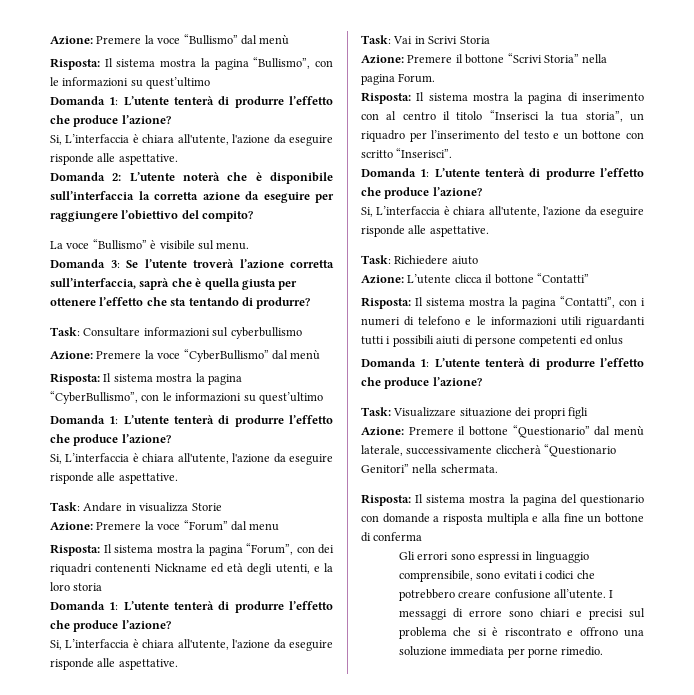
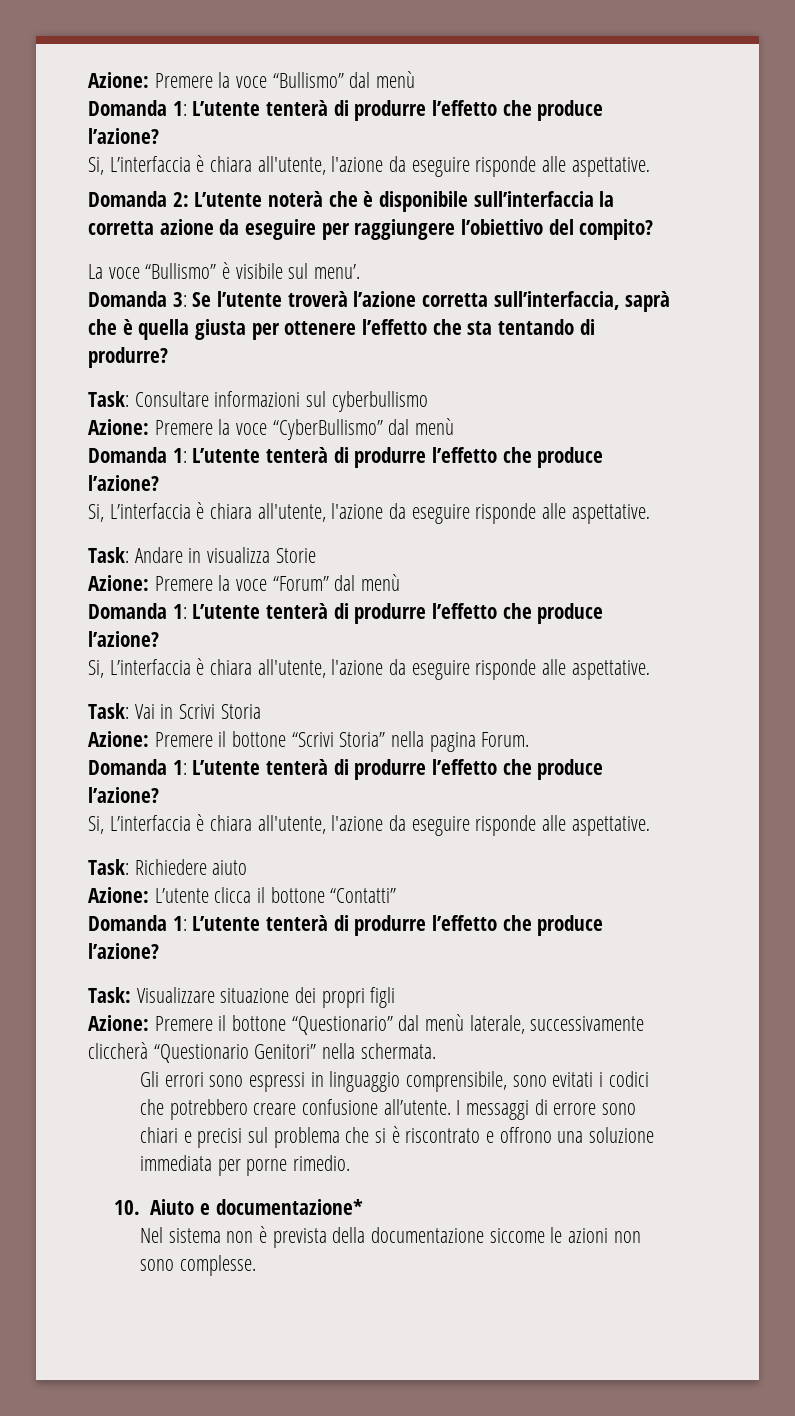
[50,57,334,70] [50,77,211,89] // Risposta: Il sistema mostra la pagina “Bullismo”, con le informazioni su quest’ultimo -> (416, 79) none
[216,242,250,250] menu. -> [314,264,361,279] menu’.
[50,373,242,385] [50,391,323,404] // Risposta: Il sistema mostra la pagina “CyberBullismo”, con le informazioni su quest’ultimo -> (455, 426) none
[249,523,280,531] [50,543,334,556] [50,563,333,575] [50,582,103,591] menu // Risposta: Il sistema mostra la pagina “Forum”, con dei riquadri contenenti Nickname ed età degli utenti, e la loro storia -> [361,574,401,591] menù
[361,92,644,104] [361,110,644,122] [361,130,644,142] [361,148,453,158] // Risposta: Il sistema mostra la pagina di inserimento con al centro il titolo “Inserisci la tua storia”, un riquadro per l’inserimento del testo e un bottone con scritto “Inserisci”. -> (530, 739) none
[361,296,645,309] [361,316,645,328] [361,335,623,347] // Risposta: Il sistema mostra la pagina “Contatti”, con i numeri di telefono e le informazioni utili riguardanti tutti i possibili aiuti di persone competenti ed onlus -> (397, 895) none
[361,494,644,506] [361,513,644,525] [361,532,423,542] // Risposta: Il sistema mostra la pagina del questionario con domande a risposta multipla e alla fine un bottone di conferma -> (436, 1051) none
(604, 651) none -> [113,1199,363,1215] [139,1226,641,1248] [139,1255,256,1276] // 10. Aiuto e documentazione* // Nel sistema non è prevista della documentazione siccome le azioni non sono complesse.

